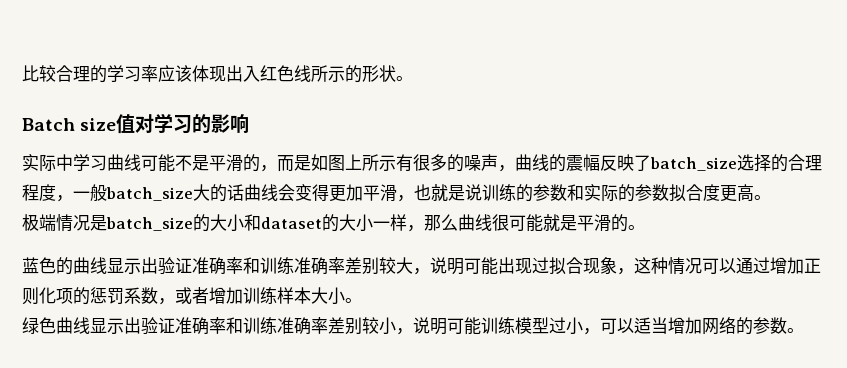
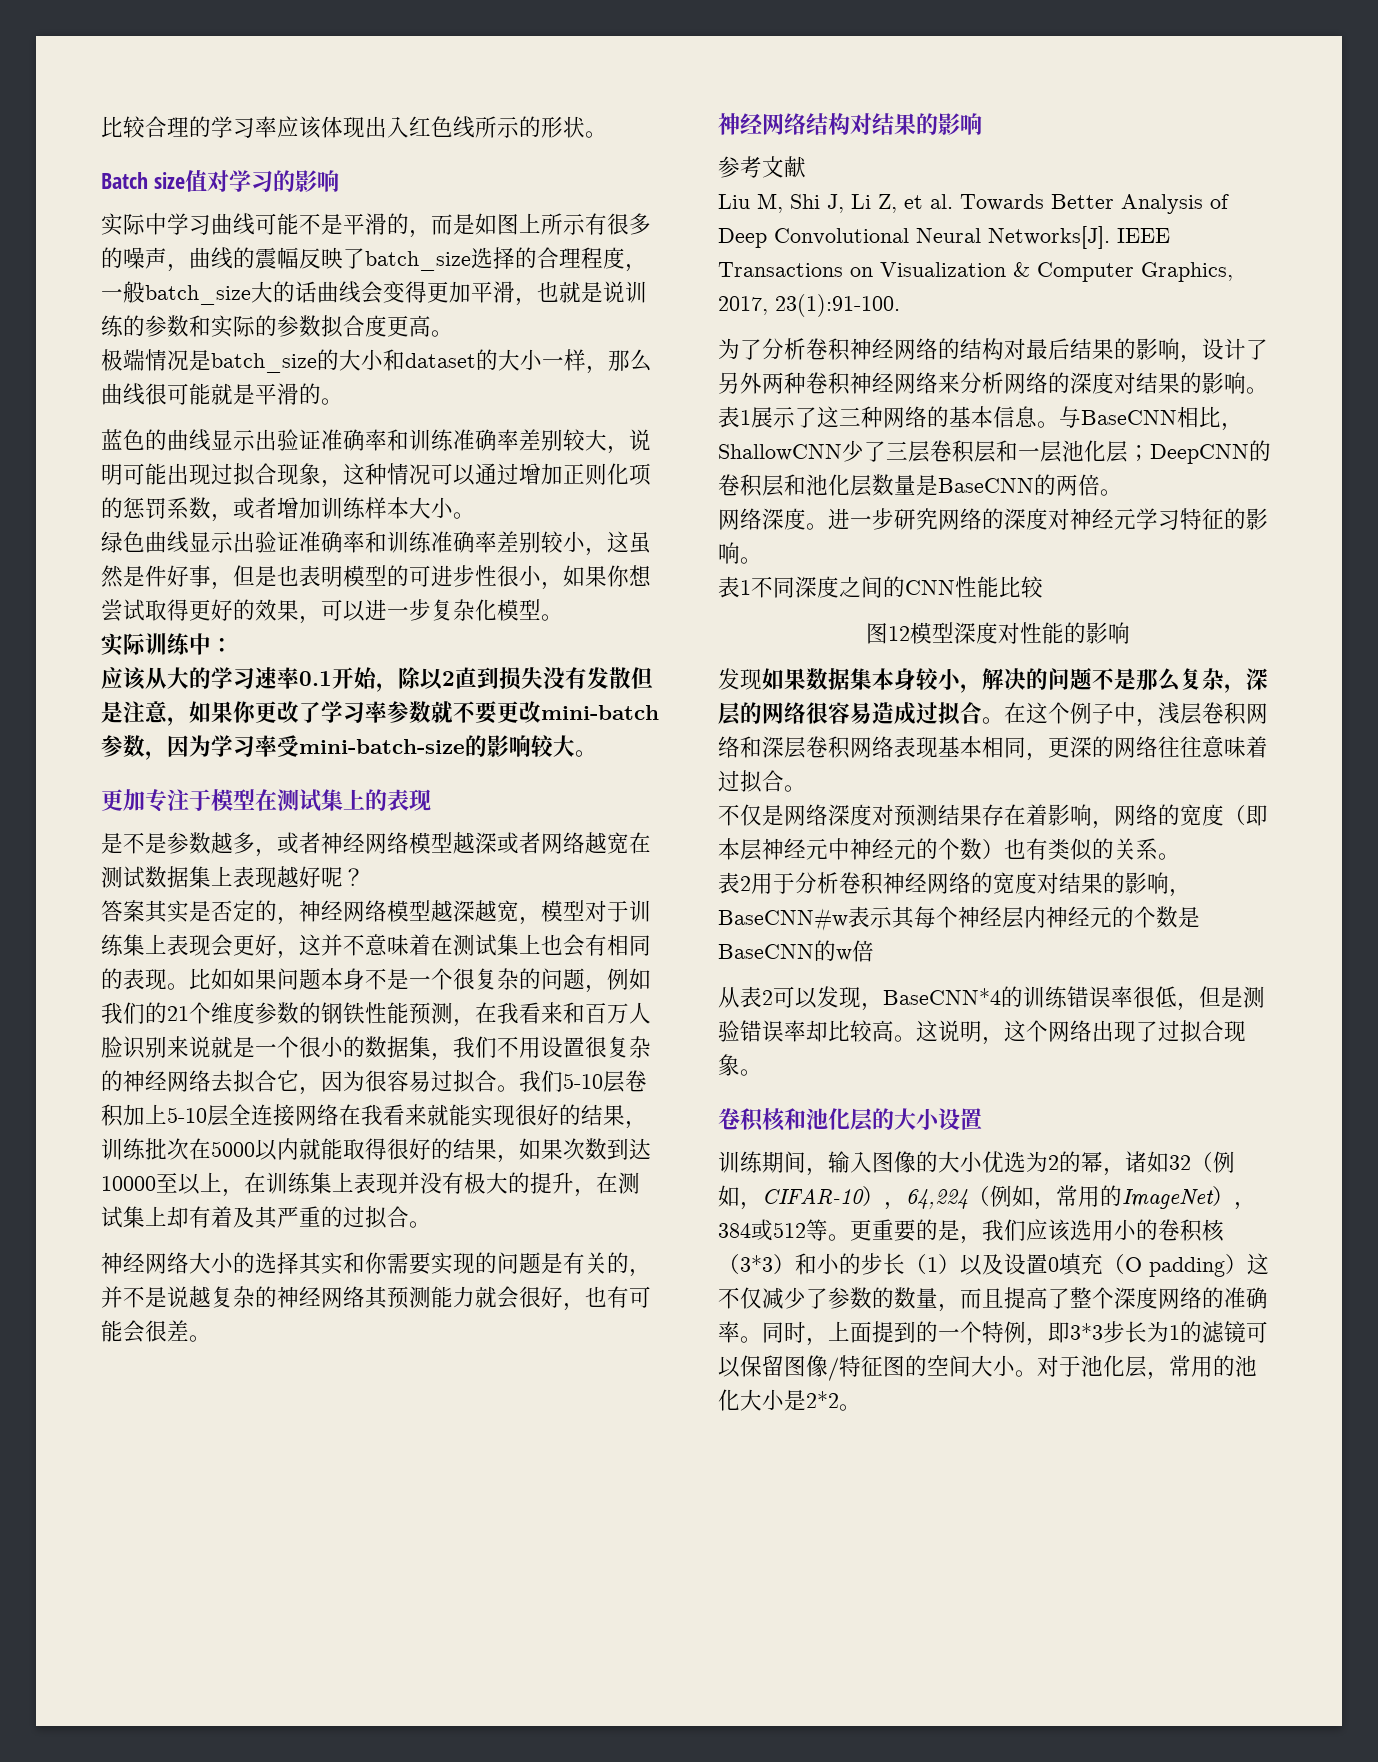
[413,317,787,335] 说明可能训练模型过小，可以适当增加网络的参数 -> [607,531,651,554] [101,565,651,590] [101,599,563,624] [101,633,233,656] [101,667,653,692] [101,701,659,726] [101,735,597,760] [101,789,431,812] [101,832,651,857] [101,866,365,888] [101,900,651,925] [101,934,651,959] [101,968,651,993] [101,1002,651,1027] [101,1036,651,1061] [101,1070,647,1095] [101,1104,647,1129] [101,1138,651,1163] [101,1172,640,1197] [101,1206,431,1229] [101,1252,651,1277] [101,1286,651,1311] [101,1320,211,1343] [718,113,982,135] [718,156,806,178] [718,193,1229,214] [718,226,1170,249] [718,262,1233,282] [718,294,900,317] [718,338,1268,363] [718,372,1268,395] [718,406,1243,431] [718,440,1271,464] [718,474,1122,497] [718,508,1268,530] [718,542,762,564] [718,576,1043,598] [865,622,1130,644] [718,667,1268,693] [718,702,1268,727] [718,736,1268,761] [718,770,806,793] [718,804,1268,829] [718,838,1180,861] [718,872,1191,897] [718,906,1200,931] [718,940,874,962] [718,986,1265,1011] [718,1020,1246,1045] [718,1054,762,1076] [718,1108,982,1132] [718,1151,1235,1176] [718,1185,1256,1210] [718,1219,1224,1244] [718,1253,1269,1277] [718,1287,1268,1312] [718,1321,1268,1346] [718,1355,1257,1381] [718,1389,839,1411] 这虽然是件好事，但是也表明模型的可进步性很小，如果你想尝试取得更好的效果，可以进一步复杂化模型。 // 实际训练中： // 应该从大的学习速率0.1开始，除以2直到损失没有发散但是注意，如果你更改了学习率参数就不要更改mini-batch参数，因为学习率受mini-batch-size的影响较大。 // 更加专注于模型在测试集上的表现 // 是不是参数越多，或者神经网络模型越深或者网络越宽在测试数据集上表现越好呢？ // 答案其实是否定的，神经网络模型越深越宽，模型对于训练集上表现会更好，这并不意味着在测试集上也会有相同的表现。比如如果问题本身不是一个很复杂的问题，例如我们的21个维度参数的钢铁性能预测，在我看来和百万人脸识别来说就是一个很小的数据集，我们不用设置很复杂的神经网络去拟合它，因为很容易过拟合。我们5-10层卷积加上5-10层全连接网络在我看来就能实现很好的结果，训练批次在5000以内就能取得很好的结果，如果次数到达10000至以上，在训练集上表现并没有极大的提升，在测试集上却有着及其严重的过拟合。 // 神经网络大小的选择其实和你需要实现的问题是有关的，并不是说越复杂的神经网络其预测能力就会很好，也有可能会很差。 // 神经网络结构对结果的影响 // 参考文献 // Liu M, Shi J, Li Z, et al. Towards Better Analysis of Deep Convolutional Neural Networks[J]. IEEE Transactions on Visualization & Computer Graphics, 2017, 23(1):91-100. // 为了分析卷积神经网络的结构对最后结果的影响，设计了另外两种卷积神经网络来分析网络的深度对结果的影响。表1展示了这三种网络的基本信息。与BaseCNN相比，ShallowCNN少了三层卷积层和一层池化层；DeepCNN的卷积层和池化层数量是BaseCNN的两倍。 // 网络深度。进一步研究网络的深度对神经元学习特征的影响。 // 表1不同深度之间的CNN性能比较 // 图12模型深度对性能的影响 // 发现如果数据集本身较小，解决的问题不是那么复杂，深层的网络很容易造成过拟合。在这个例子中，浅层卷积网络和深层卷积网络表现基本相同，更深的网络往往意味着过拟合。 // 不仅是网络深度对预测结果存在着影响，网络的宽度（即本层神经元中神经元的个数）也有类似的关系。 // 表2用于分析卷积神经网络的宽度对结果的影响，BaseCNN#w表示其每个神经层内神经元的个数是BaseCNN的w倍 // 从表2可以发现，BaseCNN*4的训练错误率很低，但是测验错误率却比较高。这说明，这个网络出现了过拟合现象。 // 卷积核和池化层的大小设置 // 训练期间，输入图像的大小优选为2的幂，诸如32（例如，CIFAR-10），64,224（例如，常用的ImageNet），384或512等。更重要的是，我们应该选用小的卷积核（3*3）和小的步长（1）以及设置0填充（O padding）这不仅减少了参数的数量，而且提高了整个深度网络的准确率。同时，上面提到的一个特例，即3*3步长为1的滤镜可以保留图像/特征图的空间大小。对于池化层，常用的池化大小是2*2

